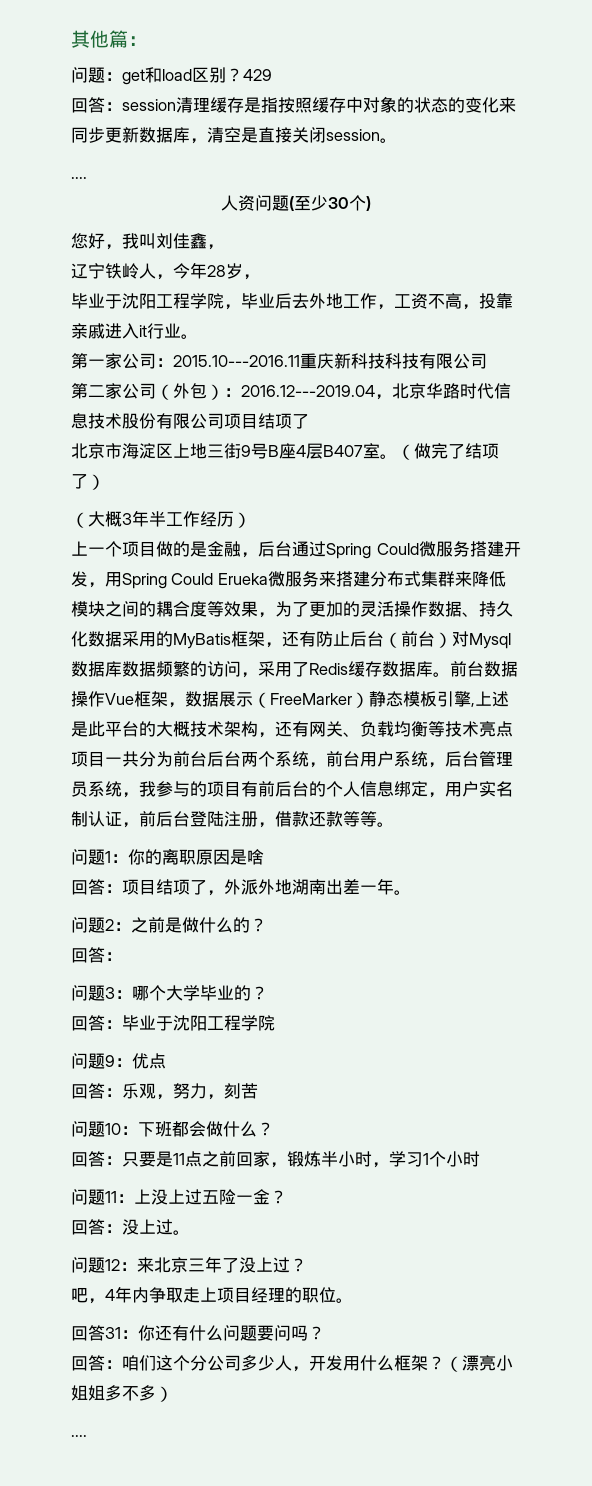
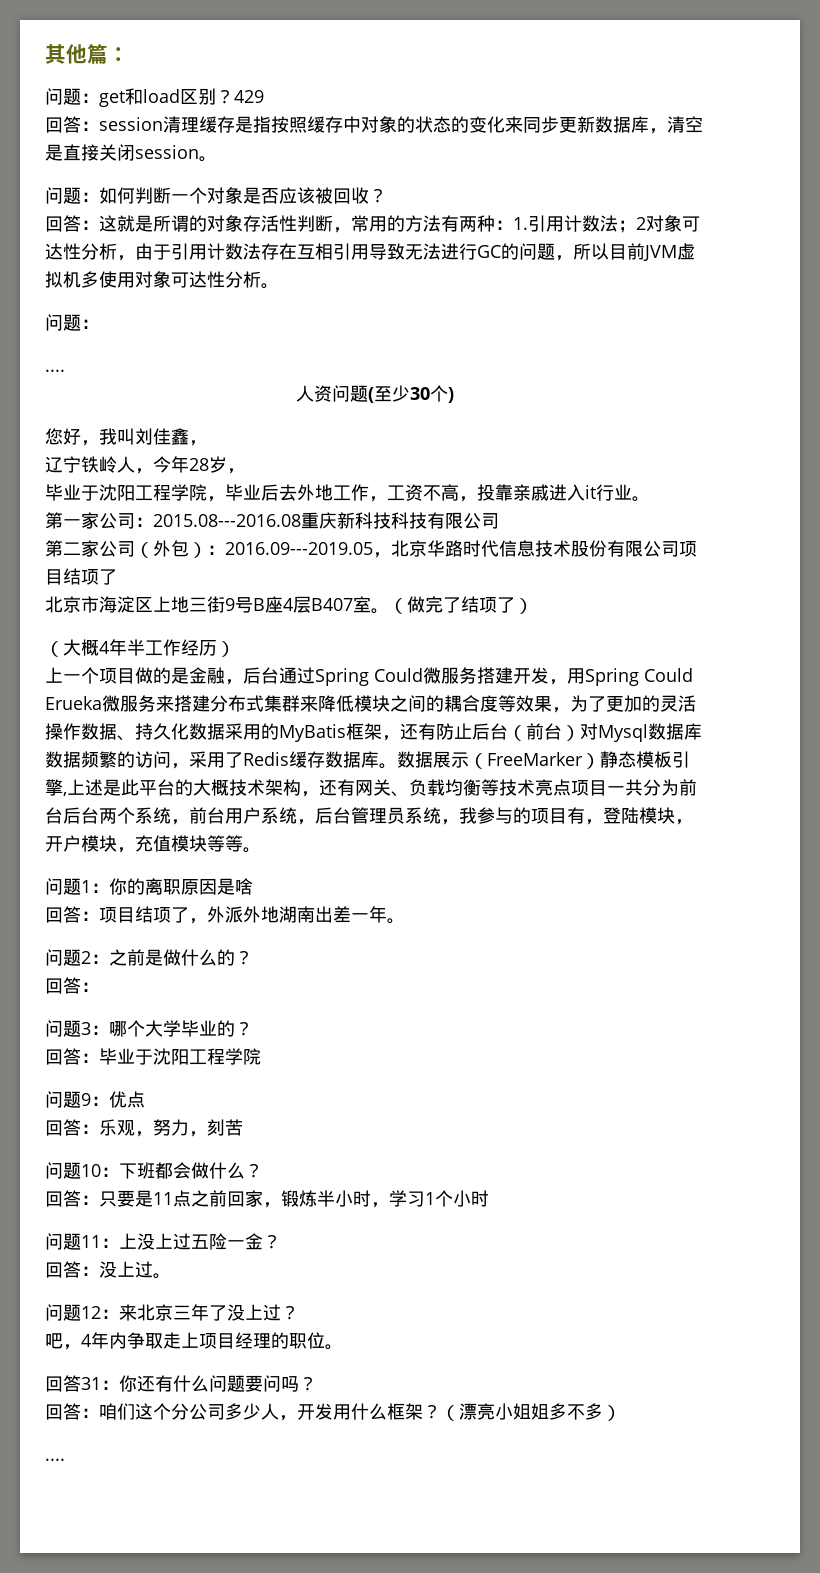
(397, 140) none -> [45,187,387,204] [45,215,700,233] [45,243,695,261] [45,271,279,289] [45,314,99,331] // 问题：如何判断一个对象是否应该被回收？ // 回答：这就是所谓的对象存活性判断，常用的方法有两种：1.引用计数法；2对象可达性分析，由于引用计数法存在互相引用导致无法进行GC的问题，所以目前JVM虚拟机多使用对象可达性分析。 // 问题：
[173,355,300,367] 2015.10---2016.11 -> [153,514,301,527] 2015.08---2016.08
[241,385,375,397] 2016.12---2019.04 -> [225,542,373,555] 2016.09---2019.05
[122,513,132,525] 3 -> [99,641,109,654] 4
[450,661,518,677] [71,691,185,708] 前台数据操作Vue框架， -> (397, 766) none
[258,781,513,798] [71,811,343,828] 前后台的个人信息绑定，用户实名制认证，前后台登陆注册，借款还款 -> [585,807,693,825] [45,835,207,853] ，登陆模块，开户模块，充值模块

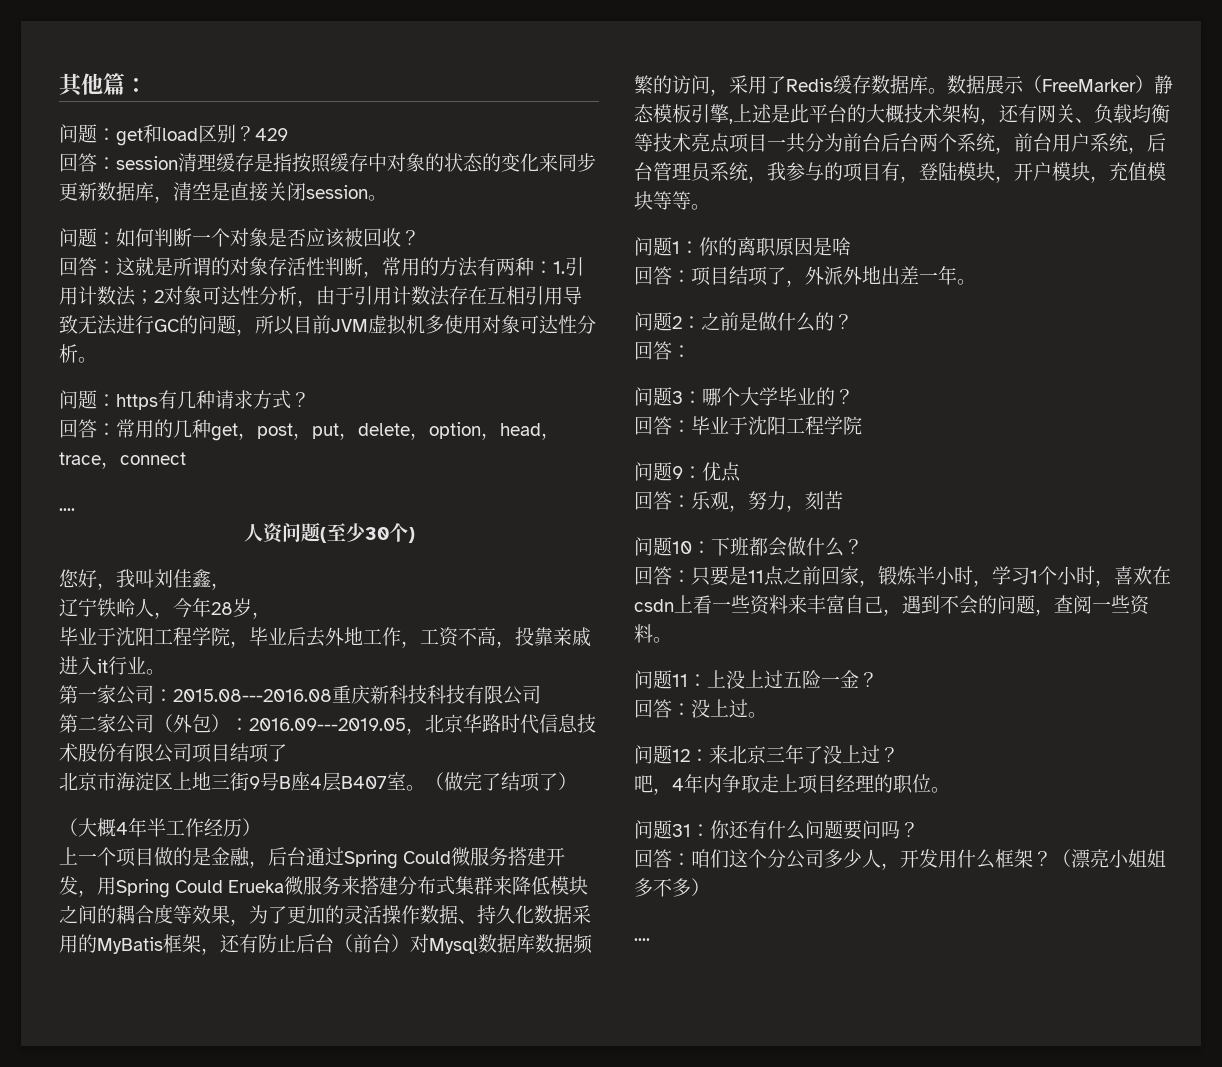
(99, 324) none -> [116,390,310,410] [59,419,560,441] [59,452,186,469] https有几种请求方式？ // 回答：常用的几种get，post，put，delete，option，head，trace，connect
[279,906,315,923] 湖南 -> (881, 275) none
(489, 1198) none -> [1095,566,1171,587] [634,595,1150,616] [634,624,672,643] ，喜欢在csdn上看一些资料来丰富自己，遇到不会的问题，查阅一些资料。
[45,1375,81,1392] 回答 -> [634,820,672,839] 问题

